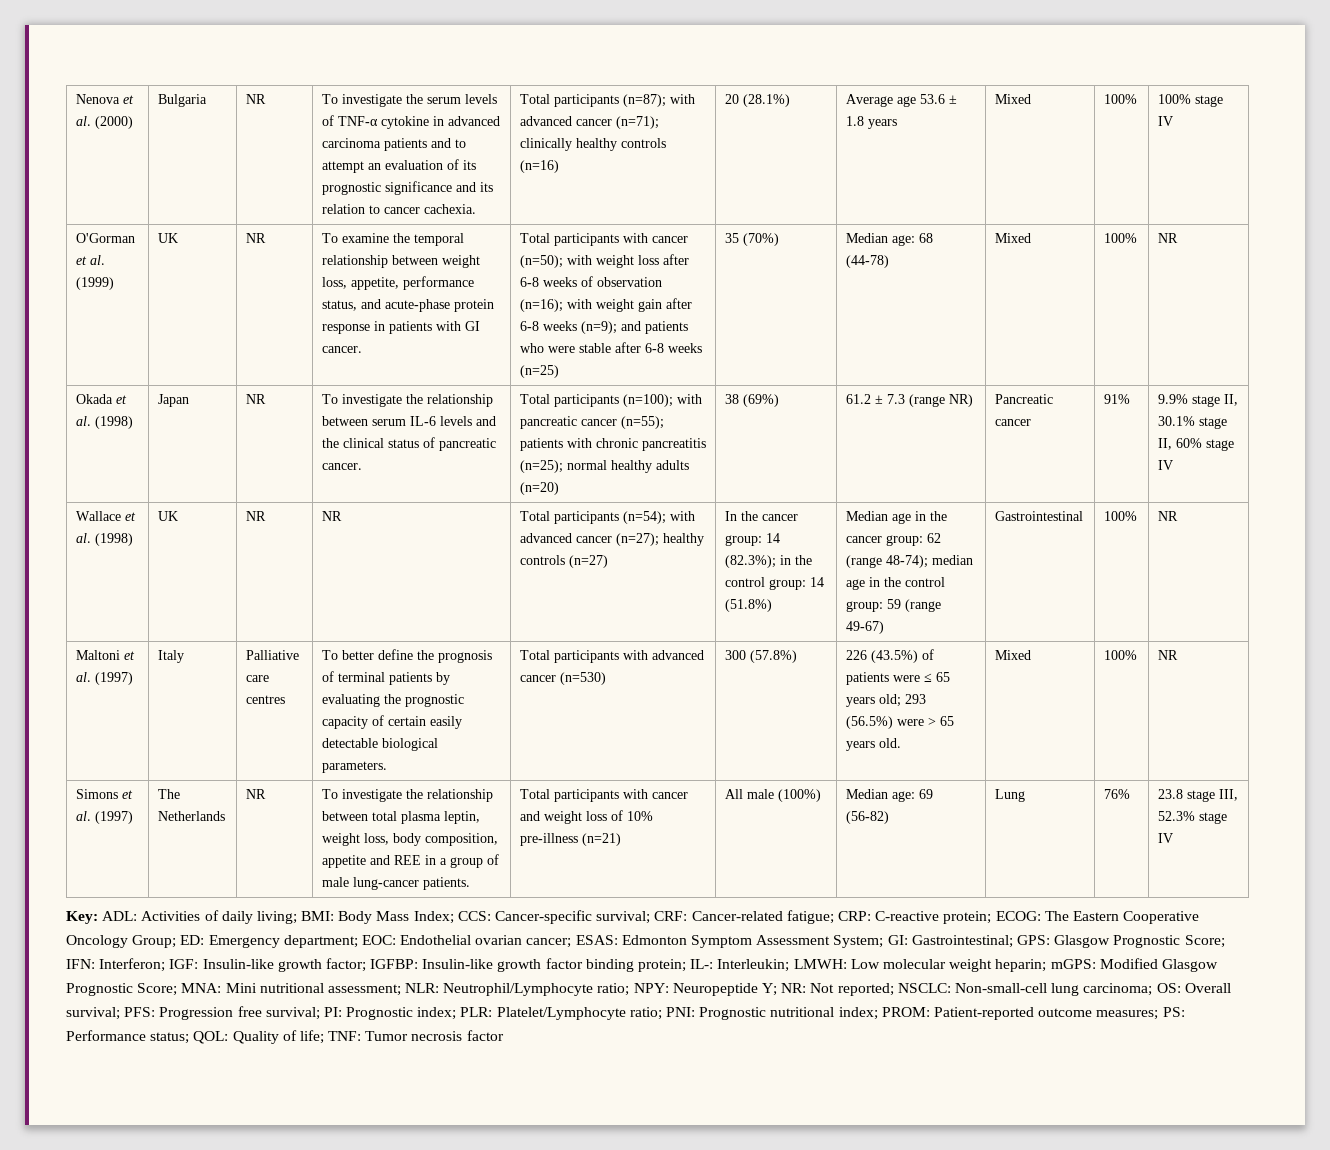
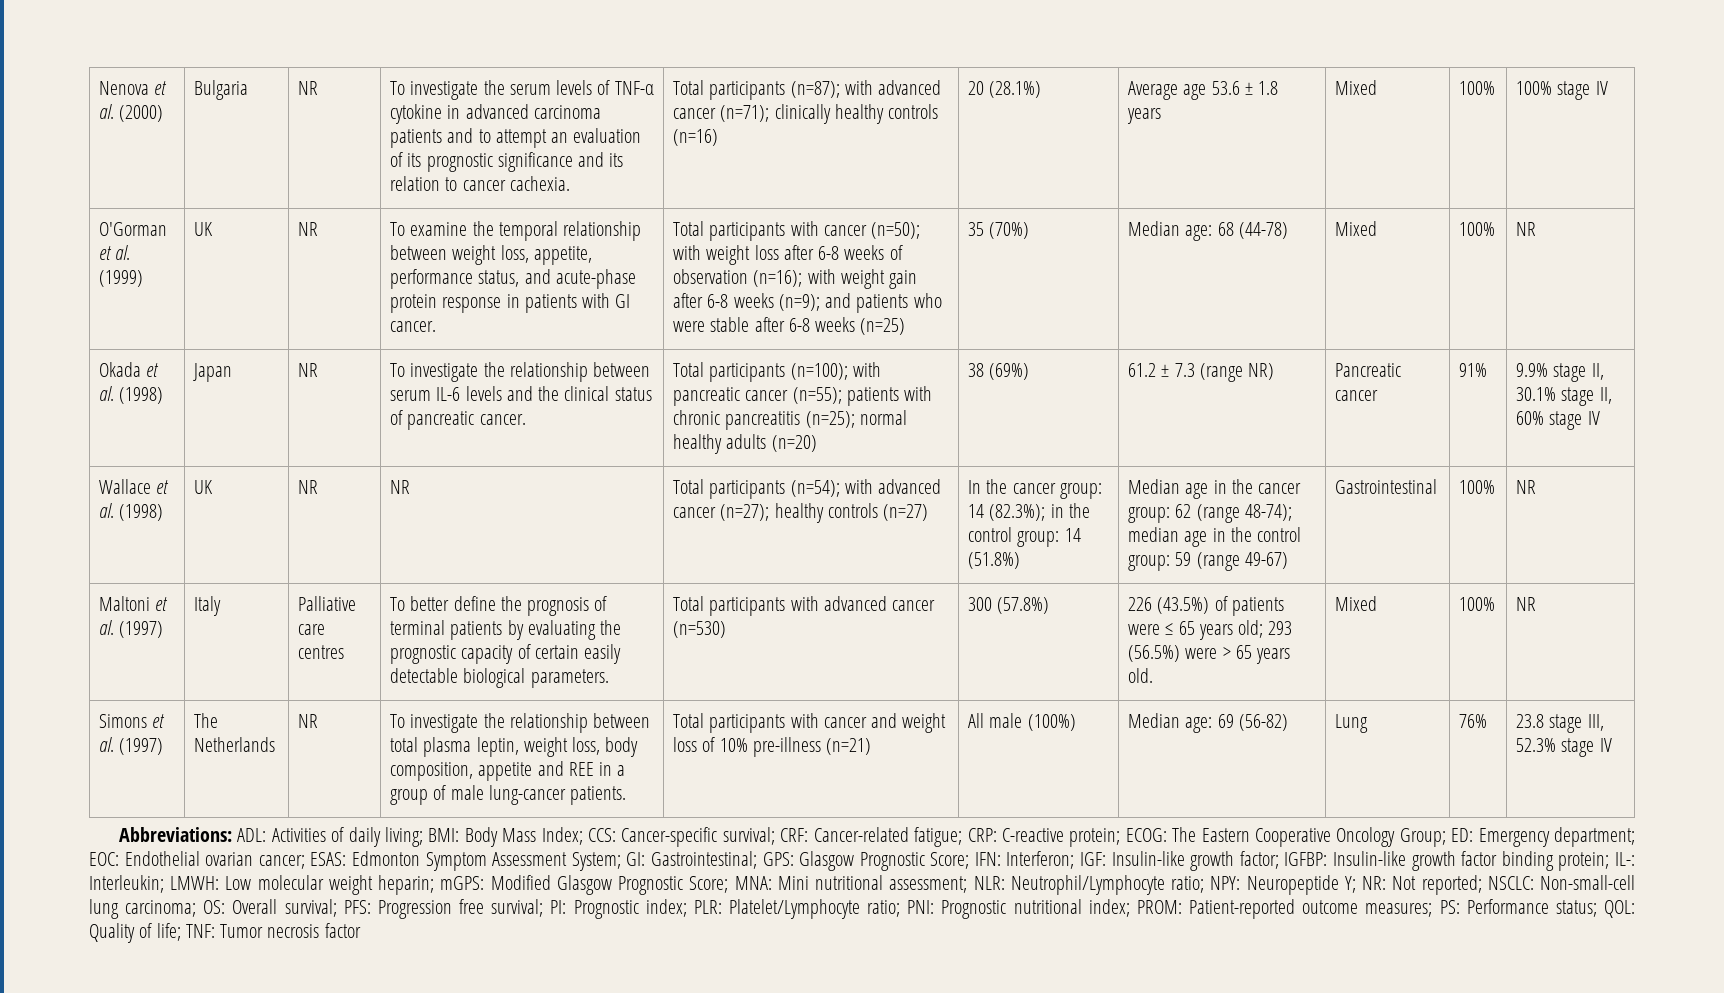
[66,911,98,924] Key: -> [118,827,232,842] Abbreviations:

